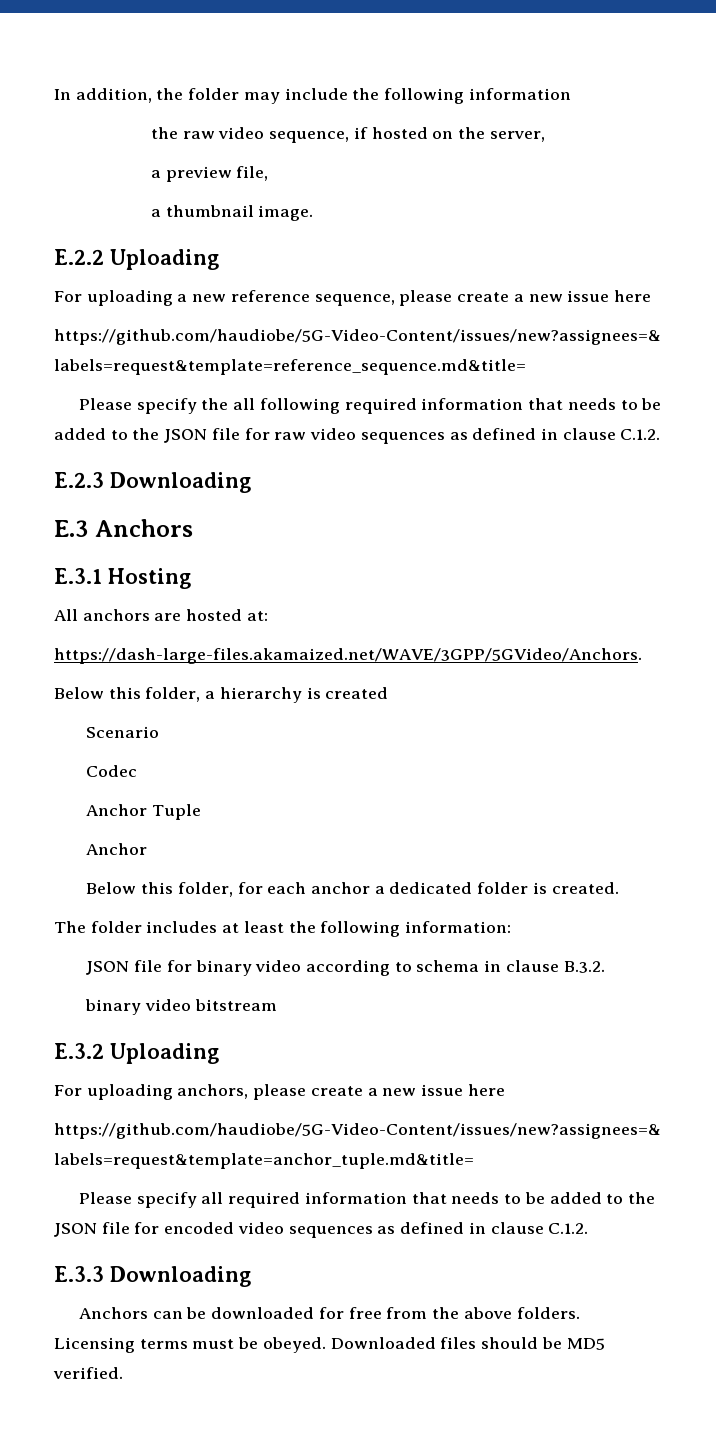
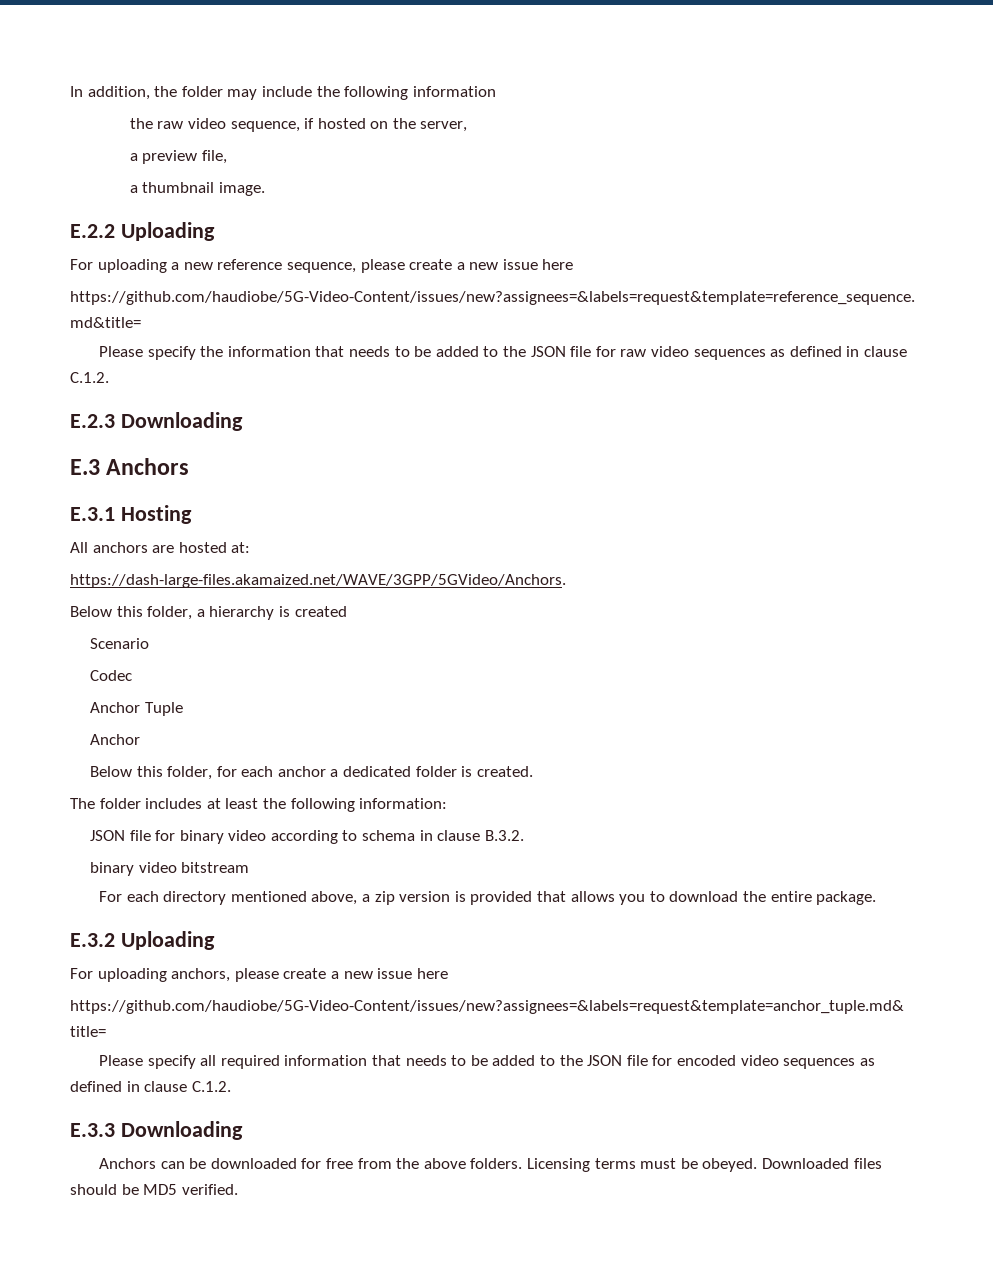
[233,398,417,414] all following required -> (224, 351) none
(277, 1005) none -> [99,891,877,905] // For each directory mentioned above, a zip version is provided that allows you to download the entire package.

